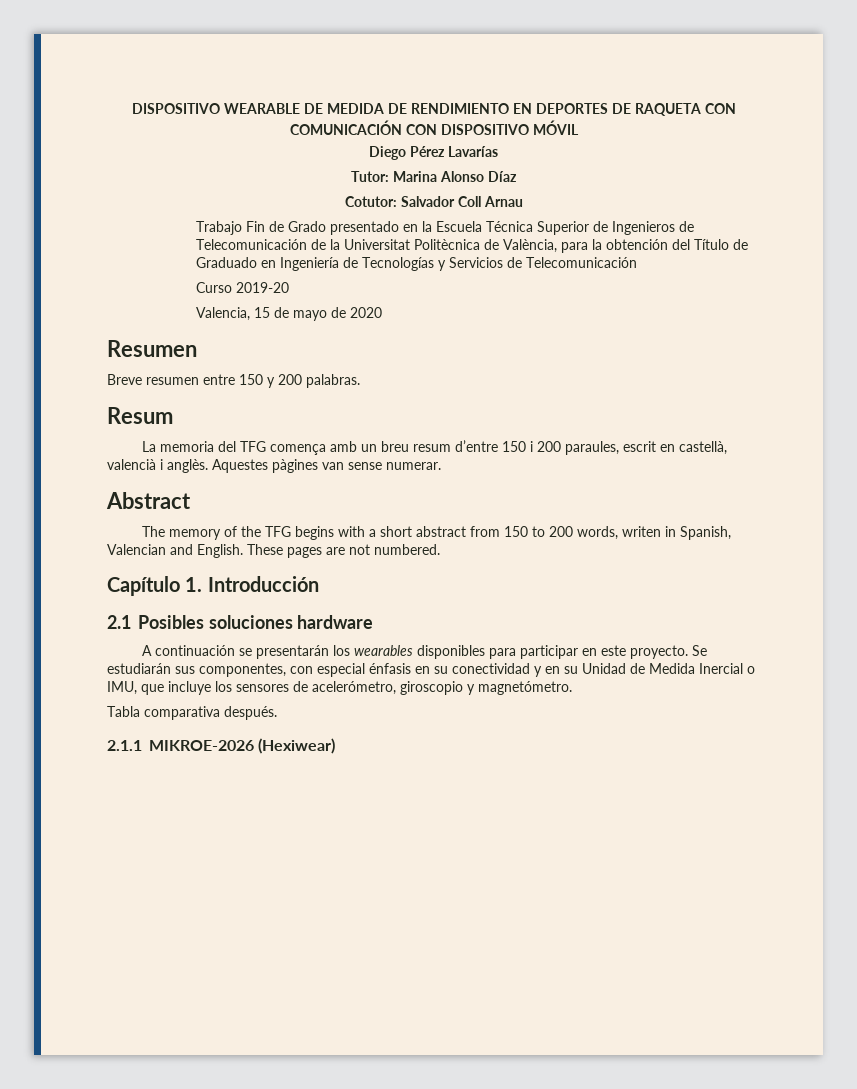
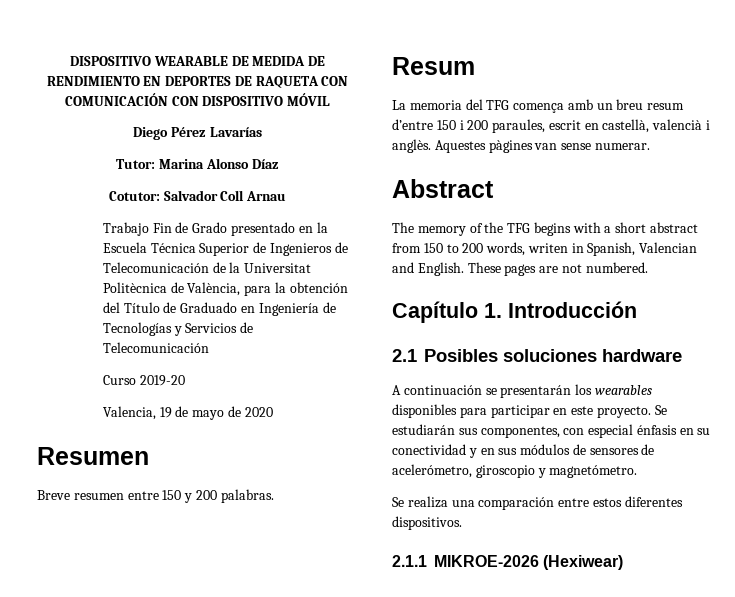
[253,307,270,318] 15 -> [159,407,172,418] 19
[564,663,755,674] [107,681,232,695] su Unidad de Medida Inercial o IMU, que incluye los -> [498,444,586,455] sus módulos de
[107,706,277,720] Tabla comparativa después. -> [392,496,683,510] [392,516,462,530] Se realiza una comparación entre estos diferentes dispositivos.

